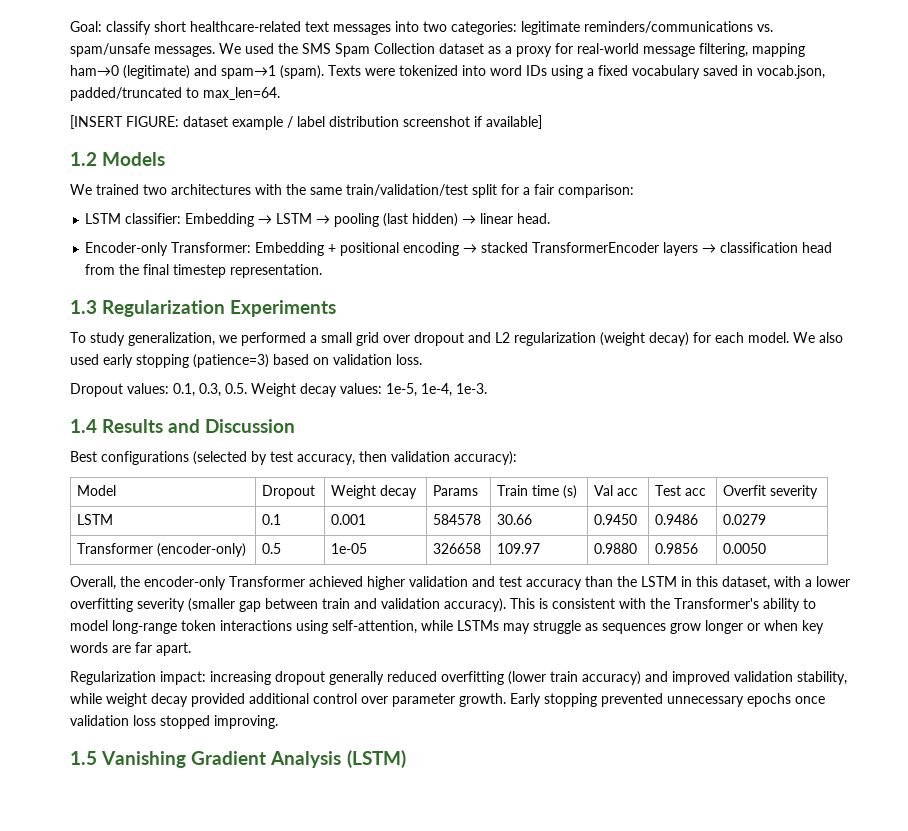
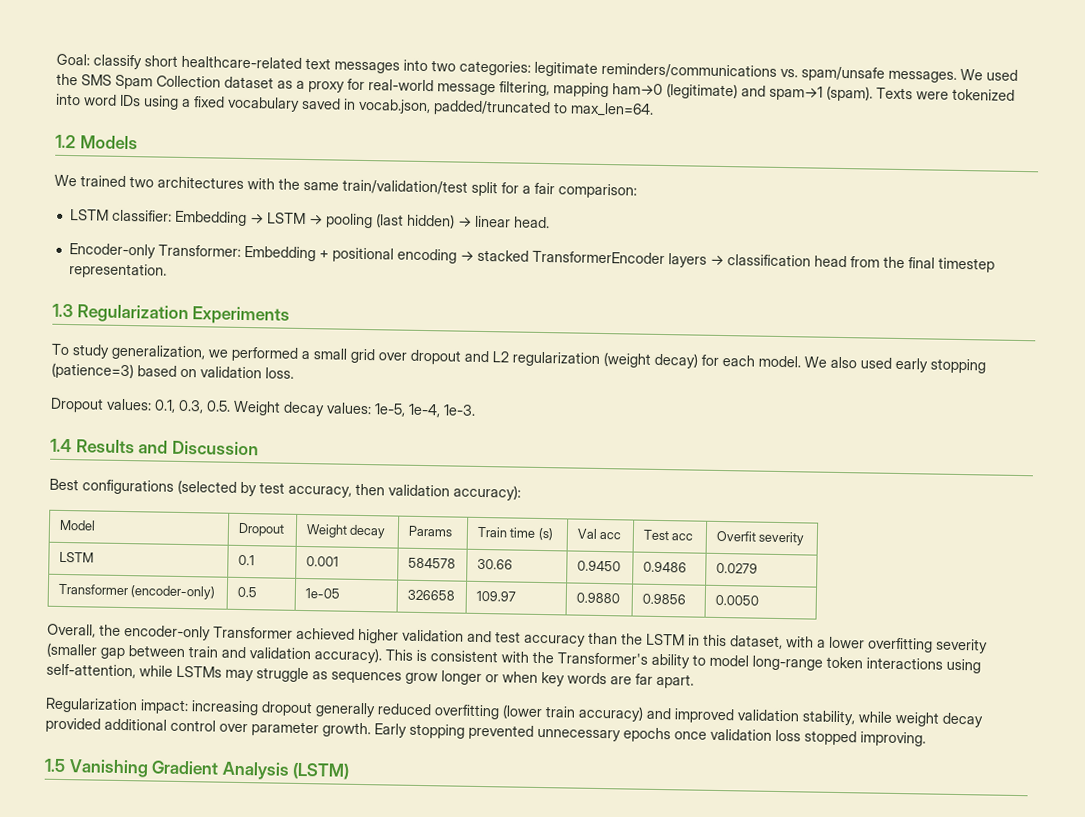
[70,115,542,130] // [INSERT FIGURE: dataset example / label distribution screenshot if available] -> (654, 109) none

